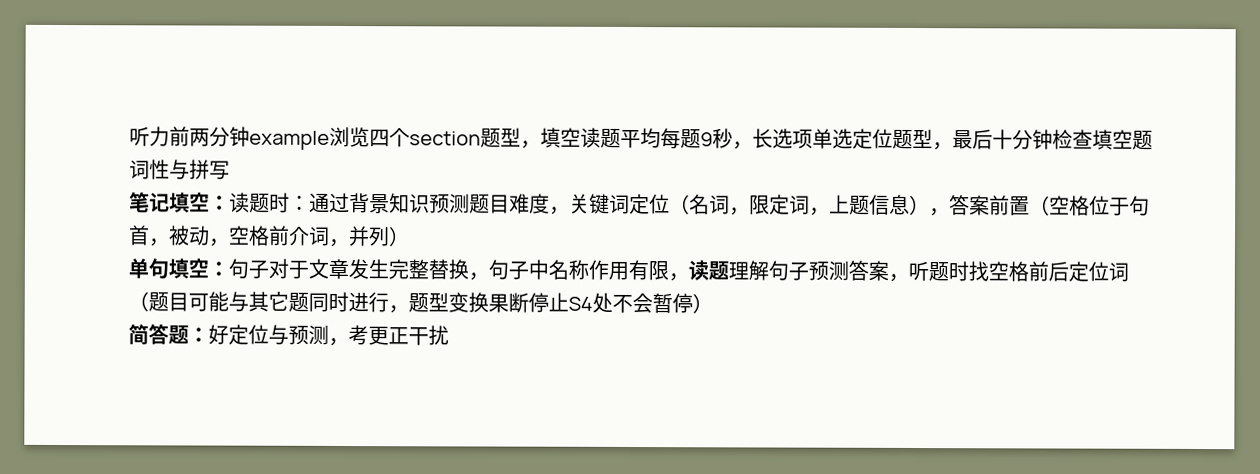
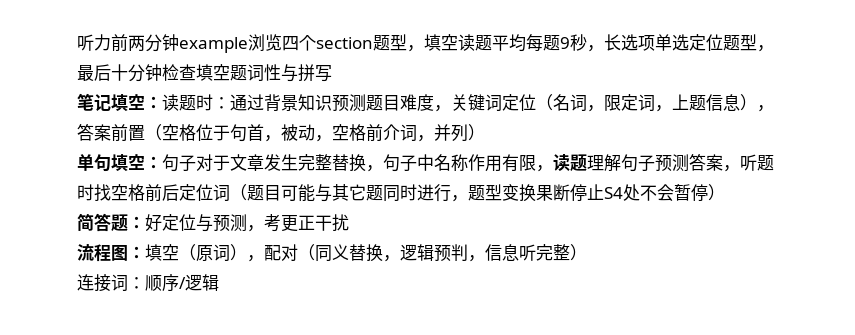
(449, 335) none -> [77,244,587,262] [77,274,219,292] // 流程图：填空（原词），配对（同义替换，逻辑预判，信息听完整） // 连接词：顺序/逻辑

